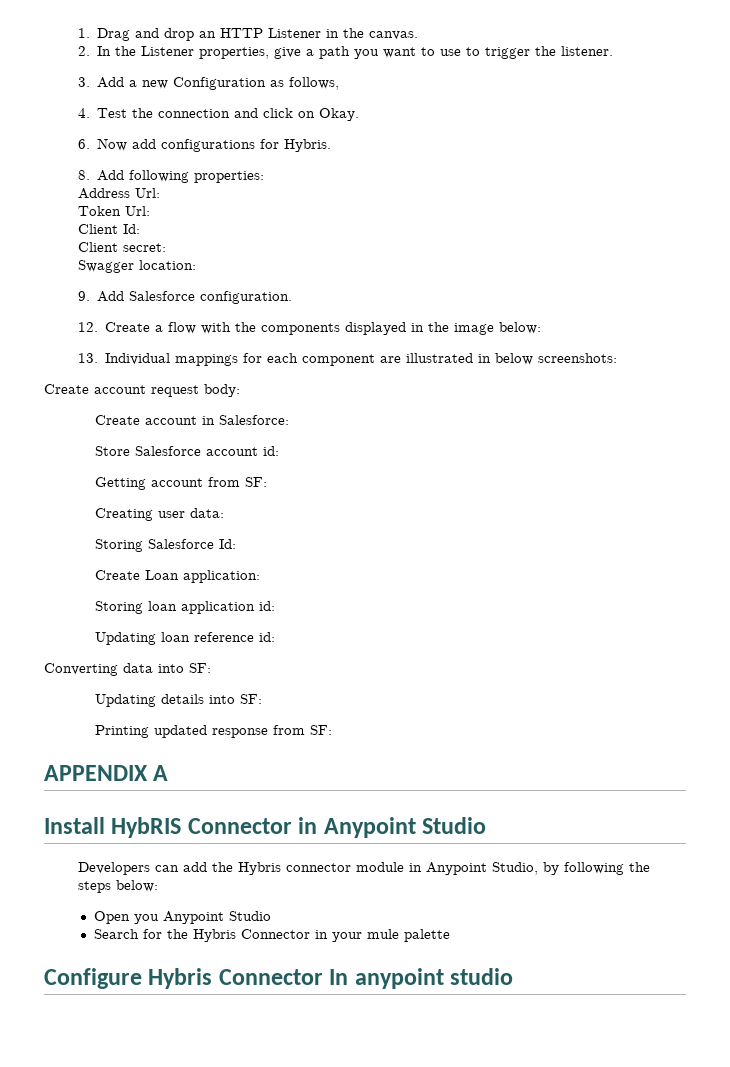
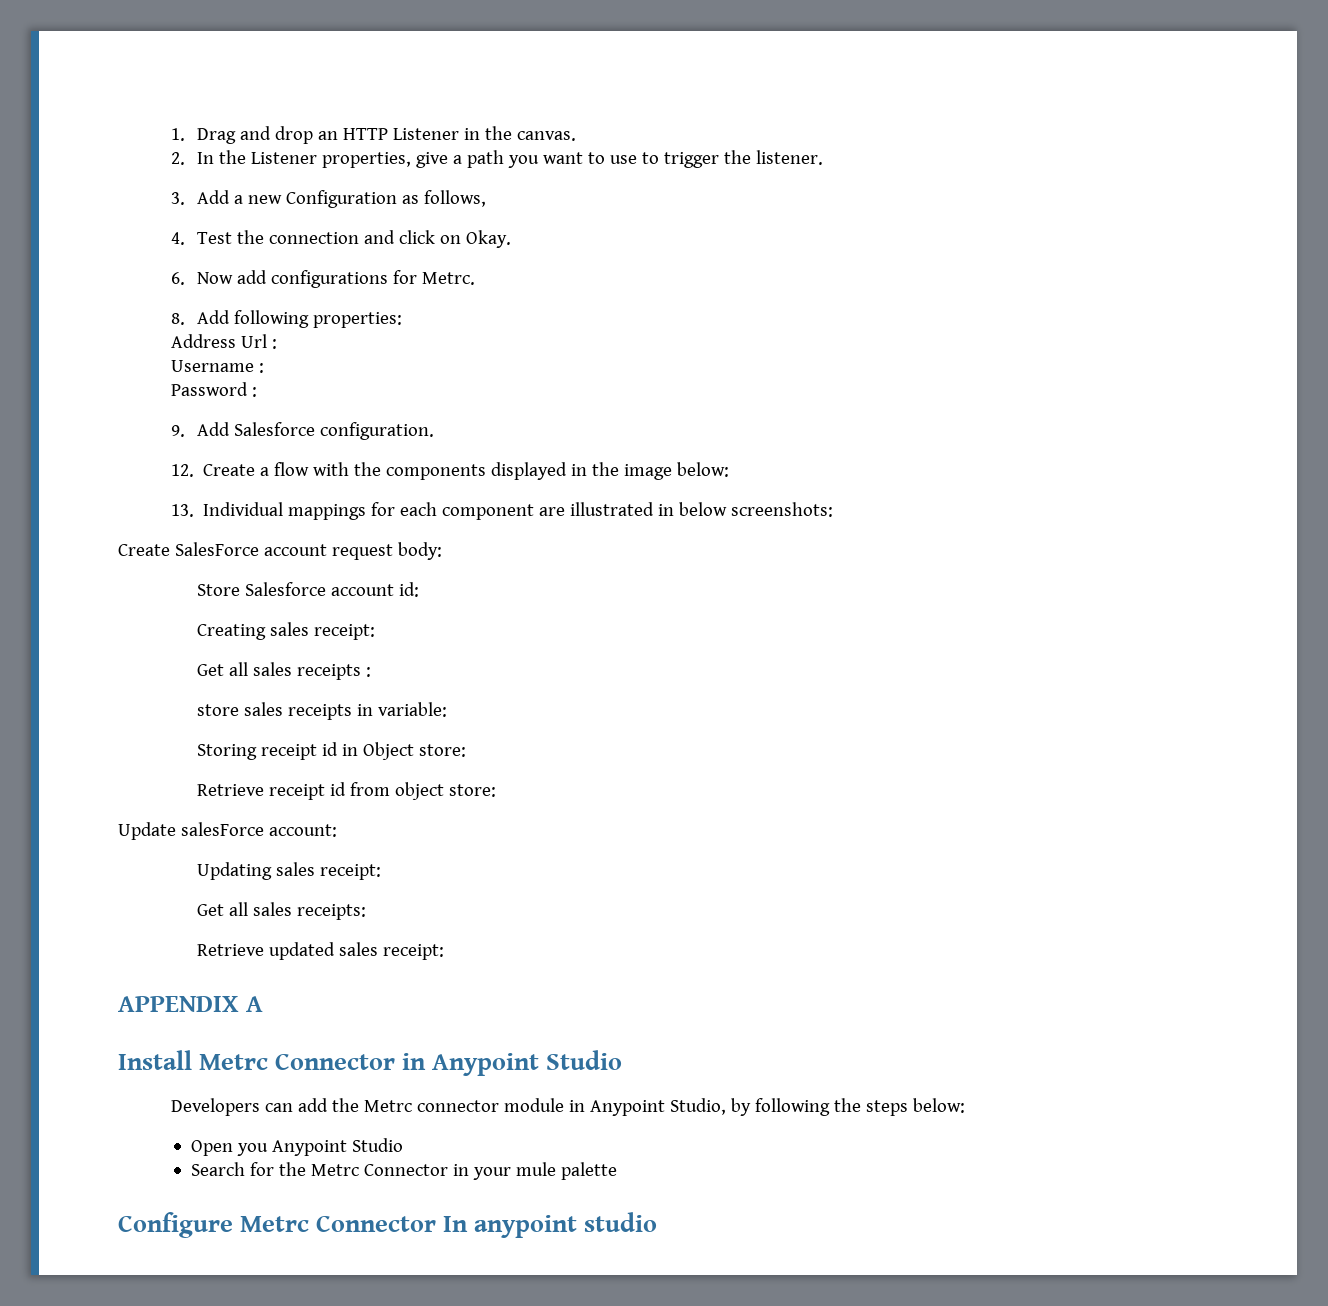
[284,139,332,152] Hybris. -> [421,272,475,285] Metrc.
[134,188,160,198] [77,206,150,216] [77,224,140,234] [77,242,166,252] [77,260,196,273] Url: // Token Url: // Client Id: // Client secret: // Swagger location: -> [240,334,277,349] [170,360,264,373] [170,382,257,397] Url : // Username : // Password :
(89, 389) none -> [174,542,259,556] SalesForce
[94,415,289,425] // Create account in Salesforce: -> (442, 551) none
[94,477,267,490] [94,508,224,521] [94,539,236,552] [94,570,260,583] [94,601,275,614] [94,632,275,645] [44,663,211,676] [94,694,262,707] [94,725,332,738] Getting account from SF: // Creating user data: // Storing Salesforce Id: // Create Loan application: // Storing loan application id: // Updating loan reference id: // Converting data into SF: // Updating details into SF: // Printing updated response from SF: -> [196,622,375,640] [196,662,371,680] [196,702,447,720] [196,742,466,760] [196,782,496,800] [118,822,337,840] [196,862,381,880] [196,902,366,920] [196,942,444,960] Creating sales receipt: // Get all sales receipts : // store sales receipts in variable: // Storing receipt id in Object store: // Retrieve receipt id from object store: // Update salesForce account: // Updating sales receipt: // Get all sales receipts: // Retrieve updated sales receipt:
[111,817,182,838] HybRIS -> [199,1054,269,1070] Metrc
[237,862,281,875] Hybris -> [363,1100,412,1112] Metrc
[192,929,236,942] Hybris -> [310,1164,359,1176] Metrc
[148,968,213,989] Hybris -> [240,1216,310,1232] Metrc

